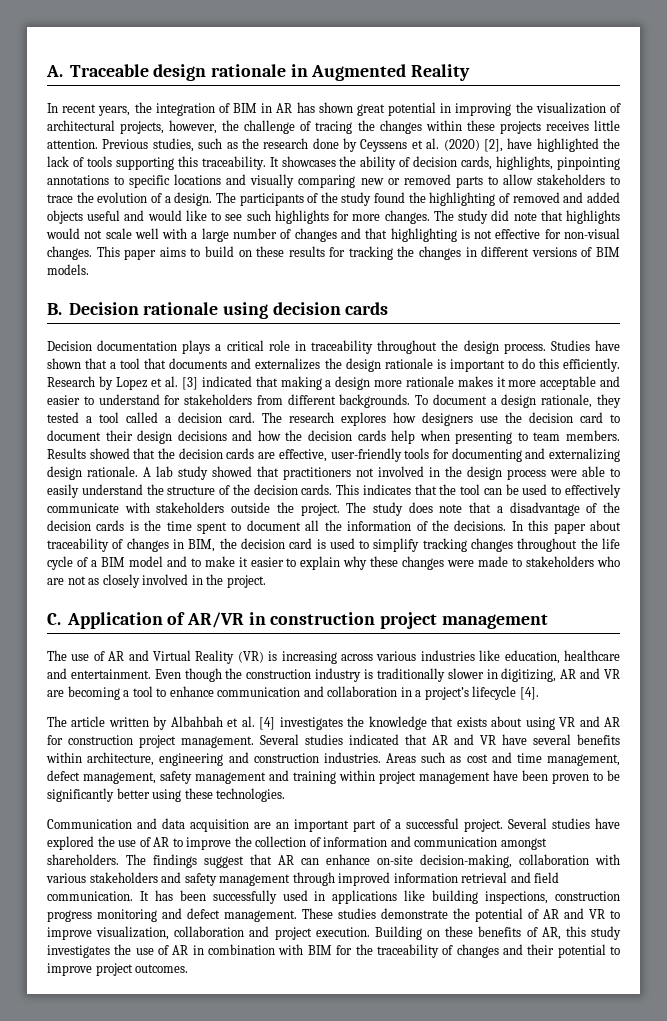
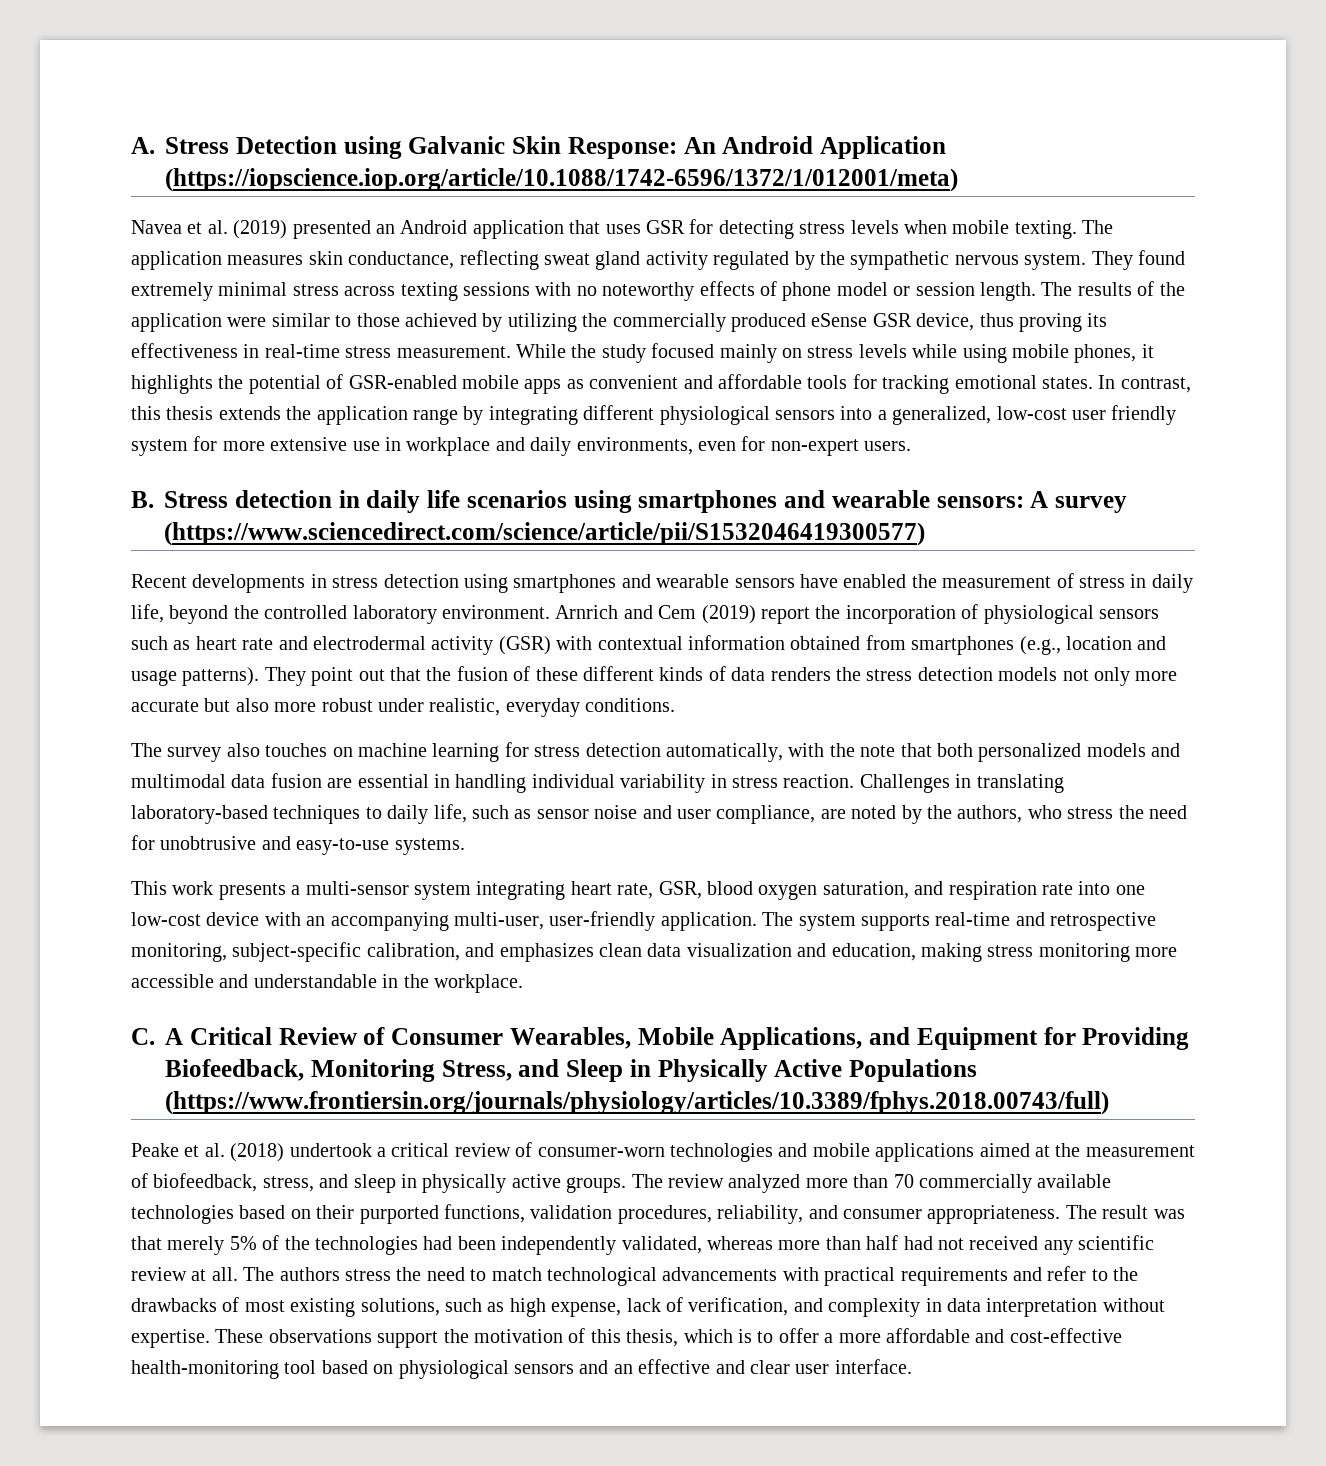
[69,64,471,81] [47,102,622,116] [47,120,621,134] [47,138,620,152] [47,156,621,170] [47,174,620,188] [47,192,620,206] [47,210,621,224] [46,228,621,242] [47,246,620,260] [47,264,89,275] [47,302,389,319] [47,340,620,354] [47,358,620,372] [47,376,620,390] [47,394,621,408] [47,412,620,426] [47,430,620,444] [47,448,620,462] [47,466,620,480] [47,484,621,498] [47,502,620,516] [47,520,622,534] [47,538,620,552] [47,556,620,570] [47,574,266,588] [47,612,548,629] [47,650,620,664] [47,668,620,682] [47,686,539,700] [47,716,621,730] [47,734,620,748] [46,752,621,766] [47,770,620,784] [47,788,286,802] [47,818,620,832] [47,836,547,850] [47,854,620,868] [46,872,560,886] [47,890,621,904] [47,908,620,922] [47,926,621,940] [47,944,621,958] [47,963,189,976] Traceable design rationale in Augmented Reality // In recent years, the integration of BIM in AR has shown great potential in improving the visualization of architectural projects, however, the challenge of tracing the changes within these projects receives little attention. Previous studies, such as the research done by Ceyssens et al. (2020) [2], have highlighted the lack of tools supporting this traceability. It showcases the ability of decision cards, highlights, pinpointing annotations to specific locations and visually comparing new or removed parts to allow stakeholders to trace the evolution of a design. The participants of the study found the highlighting of removed and added objects useful and would like to see such highlights for more changes. The study did note that highlights would not scale well with a large number of changes and that highlighting is not effective for non-visual changes. This paper aims to build on these results for tracking the changes in different versions of BIM models. // B. Decision rationale using decision cards // Decision documentation plays a critical role in traceability throughout the design process. Studies have shown that a tool that documents and externalizes the design rationale is important to do this efficiently. Research by Lopez et al. [3] indicated that making a design more rationale makes it more acceptable and easier to understand for stakeholders from different backgrounds. To document a design rationale, they tested a tool called a decision card. The research explores how designers use the decision card to document their design decisions and how the decision cards help when presenting to team members. Results showed that the decision cards are effective, user-friendly tools for documenting and externalizing design rationale. A lab study showed that practitioners not involved in the design process were able to easily understand the structure of the decision cards. This indicates that the tool can be used to effectively communicate with stakeholders outside the project. The study does note that a disadvantage of the decision cards is the time spent to document all the information of the decisions. In this paper about traceability of changes in BIM, the decision card is used to simplify tracking changes throughout the life cycle of a BIM model and to make it easier to explain why these changes were made to stakeholders who are not as closely involved in the project. // C. Application of AR/VR in construction project management // The use of AR and Virtual Reality (VR) is increasing across various industries like education, healthcare and entertainment. Even though the construction industry is traditionally slower in digitizing, AR and VR are becoming a tool to enhance communication and collaboration in a project’s lifecycle [4]. // The article written by Albahbah et al. [4] investigates the knowledge that exists about using VR and AR for construction project management. Several studies indicated that AR and VR have several benefits within architecture, engineering and construction industries. Areas such as cost and time management, defect management, safety management and training within project management have been proven to be significantly better using these technologies. // Communication and data acquisition are an important part of a successful project. Several studies have explored the use of AR to improve the collection of information and communication amongst shareholders. The findings suggest that AR can enhance on-site decision-making, collaboration with various stakeholders and safety management through improved information retrieval and field communication. It has been successfully used in applications like building inspections, construction progress monitoring and defect management. These studies demonstrate the potential of AR and VR to improve visualization, collaboration and project execution. Building on these benefits of AR, this study investigates the use of AR in combination with BIM for the traceability of changes and their potential to improve project outcomes. -> [165,136,946,159] [165,168,958,192] [131,219,1114,239] [131,250,1185,270] [131,281,1185,301] [131,313,1108,332] [131,343,1154,363] [131,374,1191,394] [131,405,1177,425] [131,436,912,456] [131,490,1127,513] [164,522,925,546] [131,573,1193,593] [131,604,1159,624] [131,635,1167,655] [131,666,1178,686] [131,698,676,717] [131,742,1181,762] [131,773,1064,793] [131,804,1187,824] [131,835,465,855] [131,881,1145,900] [131,911,1157,931] [131,942,1178,962] [131,974,523,993] [131,1027,1190,1050] [165,1059,977,1082] [165,1091,1109,1115] [131,1142,1195,1162] [131,1173,1112,1193] [131,1204,1185,1224] [131,1235,1155,1255] [131,1266,1139,1286] [131,1297,1165,1317] [131,1328,1122,1348] [131,1359,912,1379] Stress Detection using Galvanic Skin Response: An Android Application (https://iopscience.iop.org/article/10.1088/1742-6596/1372/1/012001/meta) // Navea et al. (2019) presented an Android application that uses GSR for detecting stress levels when mobile texting. The application measures skin conductance, reflecting sweat gland activity regulated by the sympathetic nervous system. They found extremely minimal stress across texting sessions with no noteworthy effects of phone model or session length. The results of the application were similar to those achieved by utilizing the commercially produced eSense GSR device, thus proving its effectiveness in real-time stress measurement. While the study focused mainly on stress levels while using mobile phones, it highlights the potential of GSR-enabled mobile apps as convenient and affordable tools for tracking emotional states. In contrast, this thesis extends the application range by integrating different physiological sensors into a generalized, low-cost user friendly system for more extensive use in workplace and daily environments, even for non-expert users. // B. Stress detection in daily life scenarios using smartphones and wearable sensors: A survey (https://www.sciencedirect.com/science/article/pii/S1532046419300577) // Recent developments in stress detection using smartphones and wearable sensors have enabled the measurement of stress in daily life, beyond the controlled laboratory environment. Arnrich and Cem (2019) report the incorporation of physiological sensors such as heart rate and electrodermal activity (GSR) with contextual information obtained from smartphones (e.g., location and usage patterns). They point out that the fusion of these different kinds of data renders the stress detection models not only more accurate but also more robust under realistic, everyday conditions. // The survey also touches on machine learning for stress detection automatically, with the note that both personalized models and multimodal data fusion are essential in handling individual variability in stress reaction. Challenges in translating laboratory-based techniques to daily life, such as sensor noise and user compliance, are noted by the authors, who stress the need for unobtrusive and easy-to-use systems. // This work presents a multi-sensor system integrating heart rate, GSR, blood oxygen saturation, and respiration rate into one low-cost device with an accompanying multi-user, user-friendly application. The system supports real-time and retrospective monitoring, subject-specific calibration, and emphasizes clean data visualization and education, making stress monitoring more accessible and understandable in the workplace. // C. A Critical Review of Consumer Wearables, Mobile Applications, and Equipment for Providing Biofeedback, Monitoring Stress, and Sleep in Physically Active Populations (https://www.frontiersin.org/journals/physiology/articles/10.3389/fphys.2018.00743/full) // Peake et al. (2018) undertook a critical review of consumer-worn technologies and mobile applications aimed at the measurement of biofeedback, stress, and sleep in physically active groups. The review analyzed more than 70 commercially available technologies based on their purported functions, validation procedures, reliability, and consumer appropriateness. The result was that merely 5% of the technologies had been independently validated, whereas more than half had not received any scientific review at all. The authors stress the need to match technological advancements with practical requirements and refer to the drawbacks of most existing solutions, such as high expense, lack of verification, and complexity in data interpretation without expertise. These observations support the motivation of this thesis, which is to offer a more affordable and cost-effective health-monitoring tool based on physiological sensors and an effective and clear user interface.

